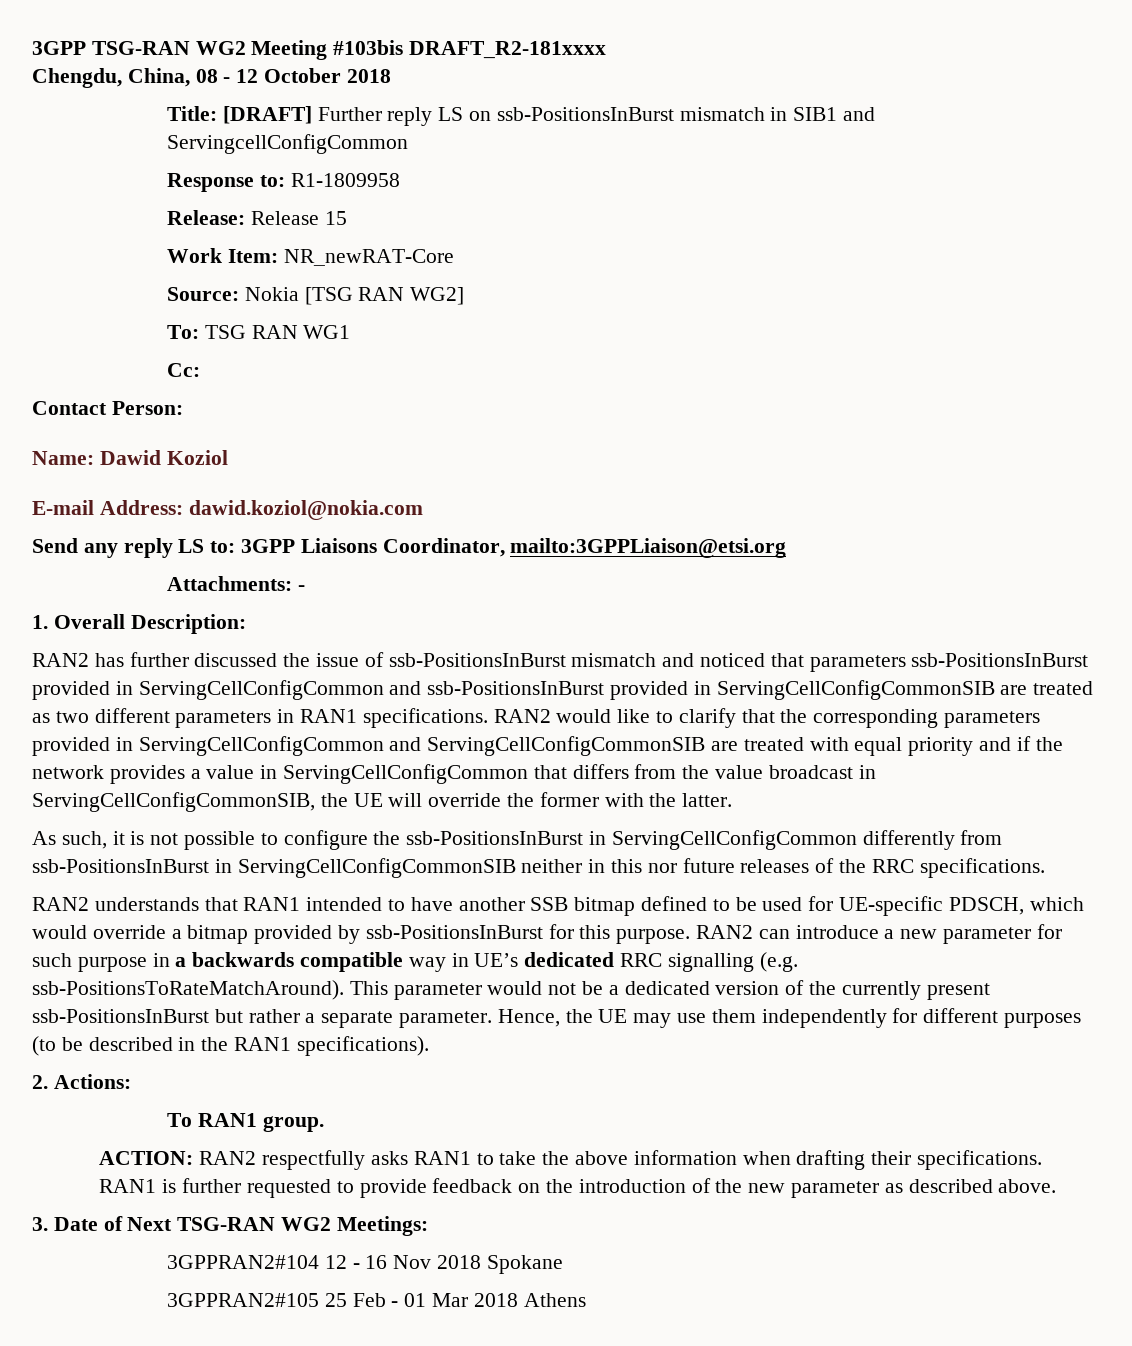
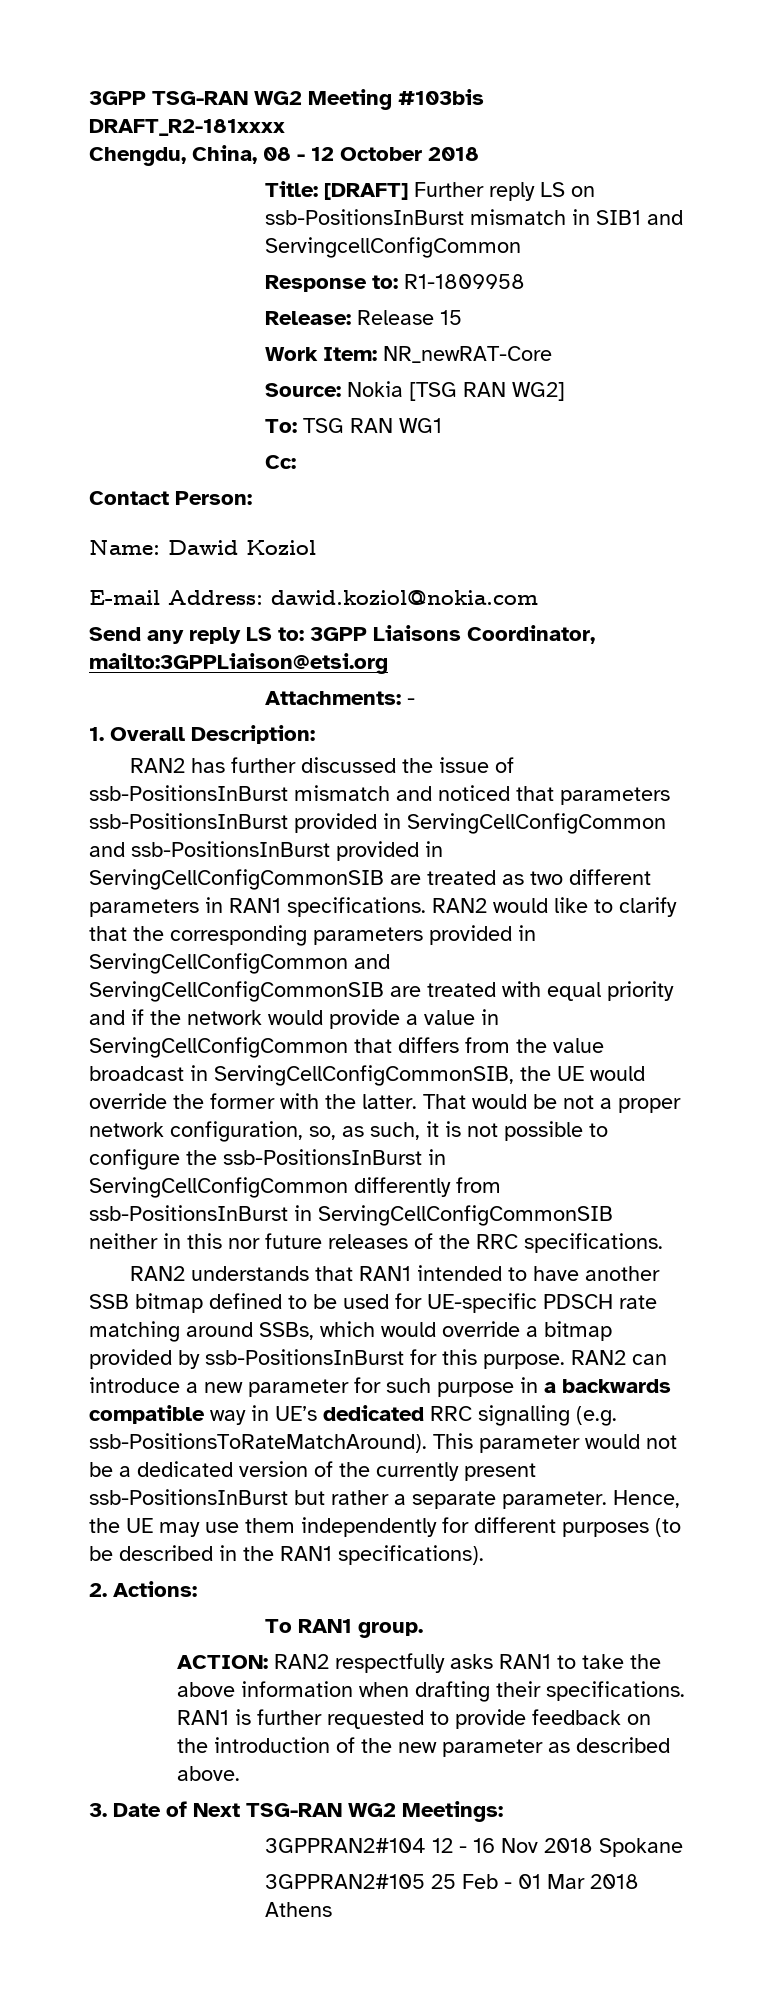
[109,765,185,784] provides -> [268,1009,400,1029] would provide
[388,793,423,807] will -> [590,1066,645,1081] would
[32,831,56,845] // As -> [423,1094,681,1113] [89,1121,364,1142] That would be not a proper network configuration, so, as
[948,897,1024,915] PDSCH, -> [543,1294,657,1309] [89,1321,314,1342] PDSCH rate matching around SSBs,

